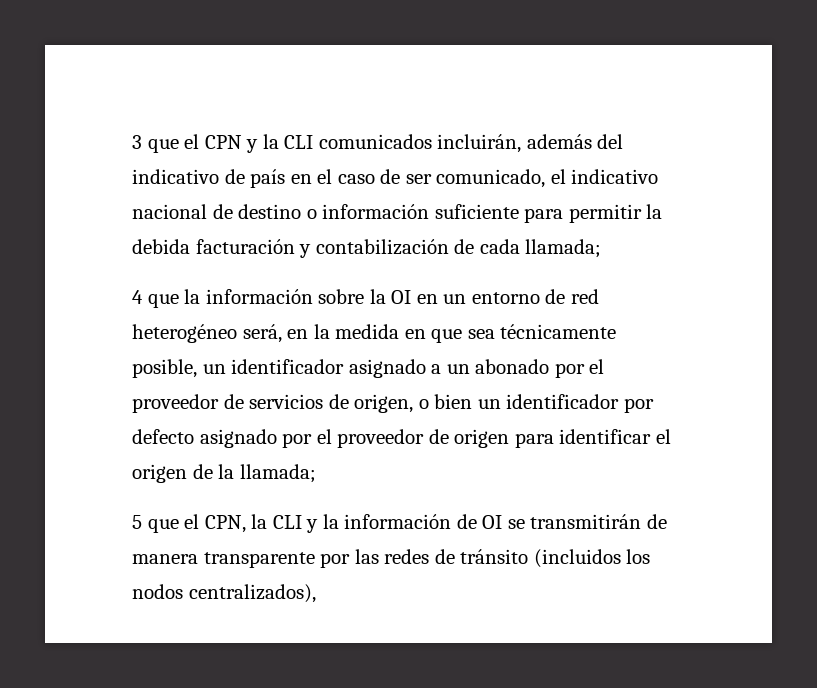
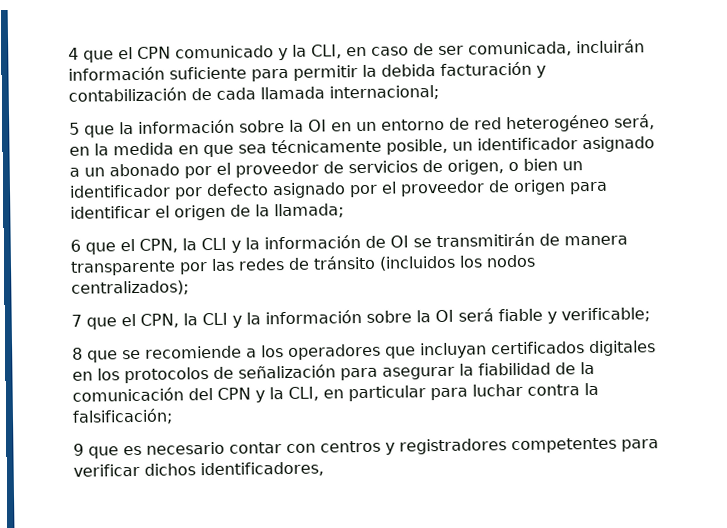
[132,135,142,149] 3 -> [68,47,79,60] 4
[246,134,624,153] [132,169,659,188] [132,204,317,219] y la CLI comunicados incluirán, además del indicativo de país en el caso de ser comunicado, el indicativo nacional de destino o -> [175,39,645,61] comunicado y la CLI, en caso de ser comunicada, incluirán
[525,239,602,258] [132,290,143,304] llamada; // 4 -> [260,85,439,101] [69,122,80,135] llamada internacional; // 5
[132,515,142,529] 5 -> [70,239,81,252] 6
[188,584,316,603] centralizados), -> [71,280,189,296] [71,307,650,330] [72,340,656,363] [72,361,595,384] [72,382,599,403] [72,408,173,425] [73,437,659,459] [73,461,324,478] centralizados); // 7 que el CPN, la CLI y la información sobre la OI será fiable y verificable; // 8 que se recomiende a los operadores que incluyan certificados digitales en los protocolos de señalización para asegurar la fiabilidad de la comunicación del CPN y la CLI, en particular para luchar contra la falsificación; // 9 que es necesario contar con centros y registradores competentes para verificar dichos identificadores,

